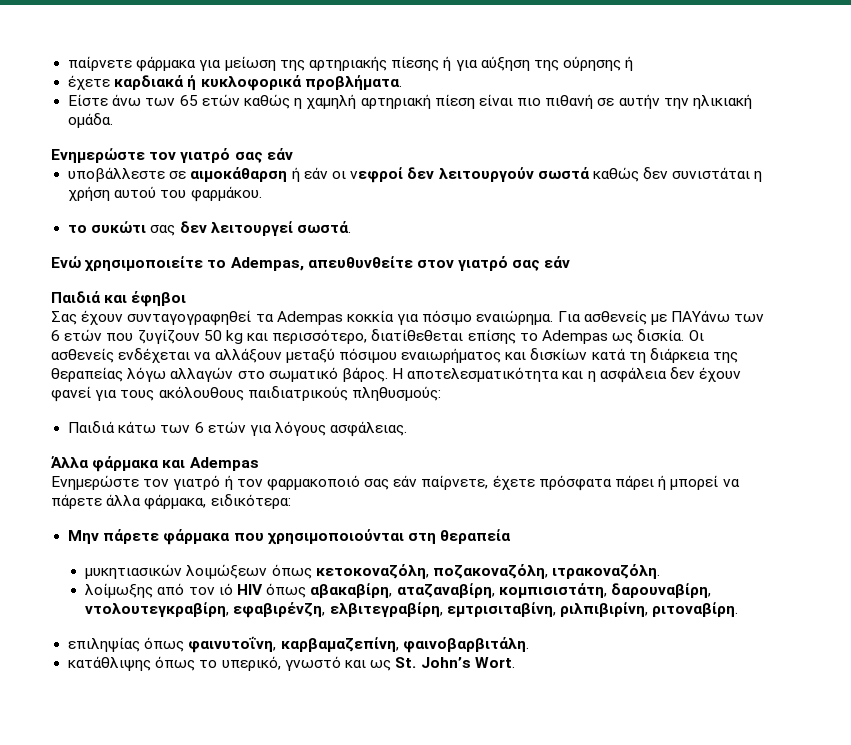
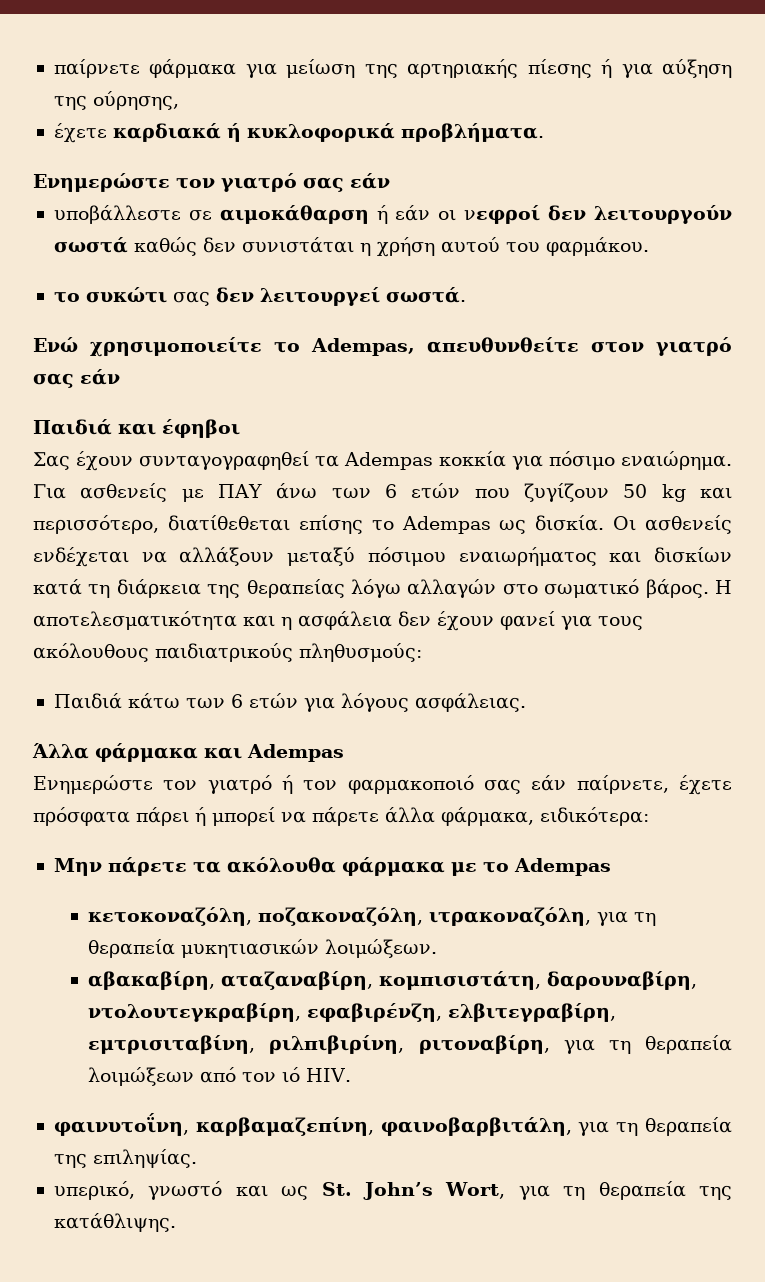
[563,56,634,71] ούρησης ή -> [92,91,179,110] ούρησης,
[68,94,753,109] [68,113,114,128] // Είστε άνω των 65 ετών καθώς η χαμηλή αρτηριακή πίεση είναι πιο πιθανή σε αυτήν την ηλικιακή ομάδα. -> (544, 132) none
[671,310,731,322] ΠΑΥάνω -> [218,483,318,499] ΠΑΥ άνω
[163,529,512,545] [85,564,661,579] [85,583,307,598] φάρμακα που χρησιμοποιούνται στη θεραπεία // μυκητιασικών λοιμώξεων όπως κετοκοναζόλη, ποζακοναζόλη, ιτρακοναζόλη. // λοίμωξης από τον ιό HIV όπως -> [192,857,611,876] [88,907,657,926] [88,939,438,958] τα ακόλουθα φάρμακα με το Adempas // κετοκοναζόλη, ποζακοναζόλη, ιτρακοναζόλη, για τη θεραπεία μυκητιασικών λοιμώξεων. //
[652,602,739,617] [68,636,529,653] [68,656,218,671] ριτοναβίρη. // επιληψίας όπως φαινυτοΐνη, καρβαμαζεπίνη, φαινοβαρβιτάλη. // κατάθλιψης όπως το -> [418,1035,732,1054] [88,1067,352,1086] [53,1113,733,1136] [53,1149,197,1168] ριτοναβίρη, για τη θεραπεία λοιμώξεων από τον ιό HIV. // φαινυτοΐνη, καρβαμαζεπίνη, φαινοβαρβιτάλη, για τη θεραπεία της επιληψίας. //
[474,657,515,668] Wort. -> [445,1181,732,1200] [53,1213,176,1232] Wort, για τη θεραπεία της κατάθλιψης.

